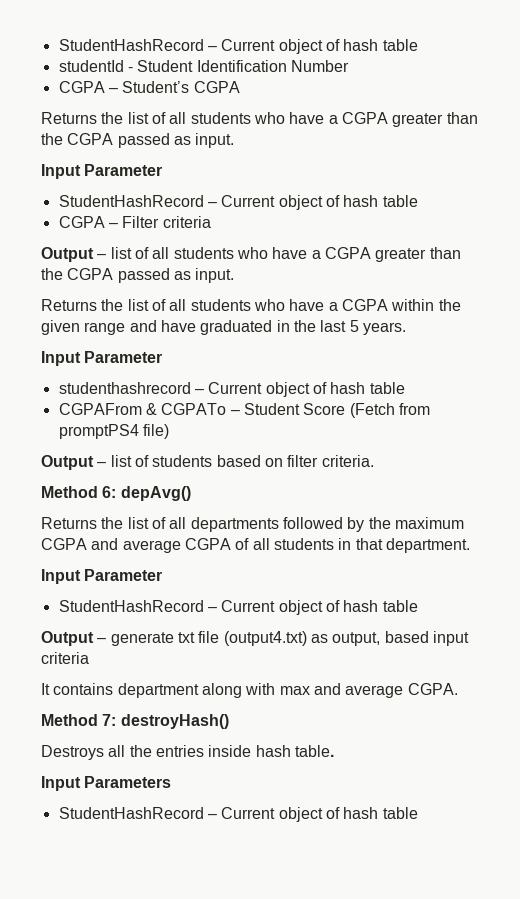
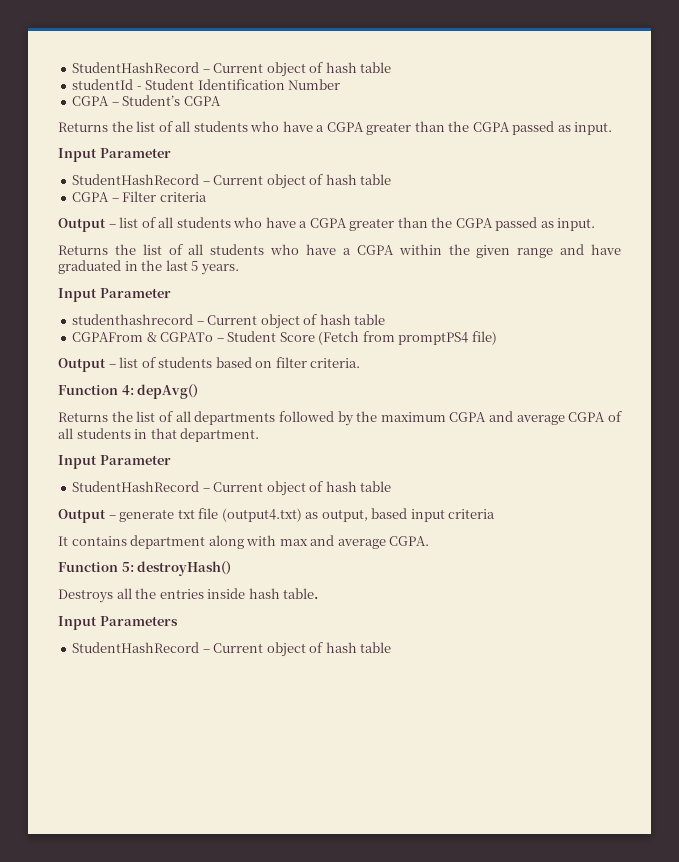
[41,486,117,498] Method 6: -> [58,385,134,395] Function 4:
[41,714,117,726] Method 7: -> [58,562,134,572] Function 5:

